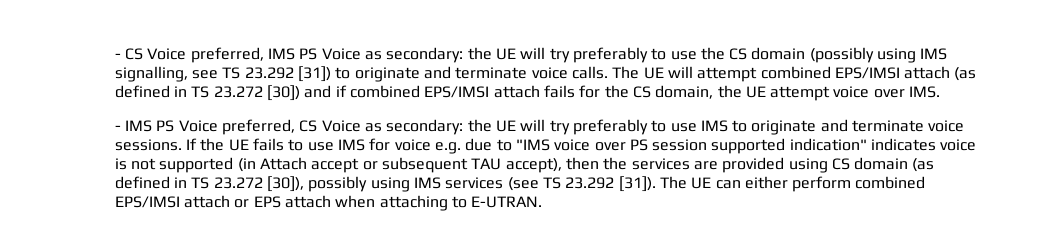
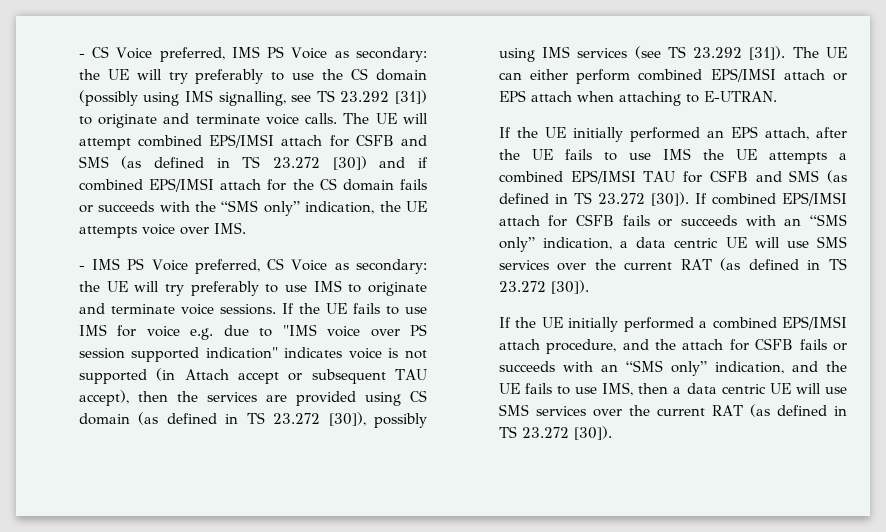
(951, 72) none -> [329,134,428,147] [78,156,109,168] for CSFB and SMS
[543,85,575,98] fails -> (262, 184) none
[655,85,831,101] domain, the UE attempt -> [342,179,428,191] [78,200,428,216] [78,226,137,238] domain fails or succeeds with the “SMS only” indication, the UE attempts
(543, 202) none -> [498,126,847,142] [498,148,847,164] [498,170,847,184] [498,192,847,206] [498,214,847,227] [498,236,847,252] [498,258,847,271] [498,280,589,294] [498,316,847,332] [498,338,847,354] [498,360,847,376] [498,382,848,396] [498,404,847,417] [498,426,612,440] // If the UE initially performed an EPS attach, after the UE fails to use IMS the UE attempts a combined EPS/IMSI TAU for CSFB and SMS (as defined in TS 23.272 [30]). If combined EPS/IMSI attach for CSFB fails or succeeds with an “SMS only” indication, a data centric UE will use SMS services over the current RAT (as defined in TS 23.272 [30]). // If the UE initially performed a combined EPS/IMSI attach procedure, and the attach for CSFB fails or succeeds with an “SMS only” indication, and the UE fails to use IMS, then a data centric UE will use SMS services over the current RAT (as defined in TS 23.272 [30]).

